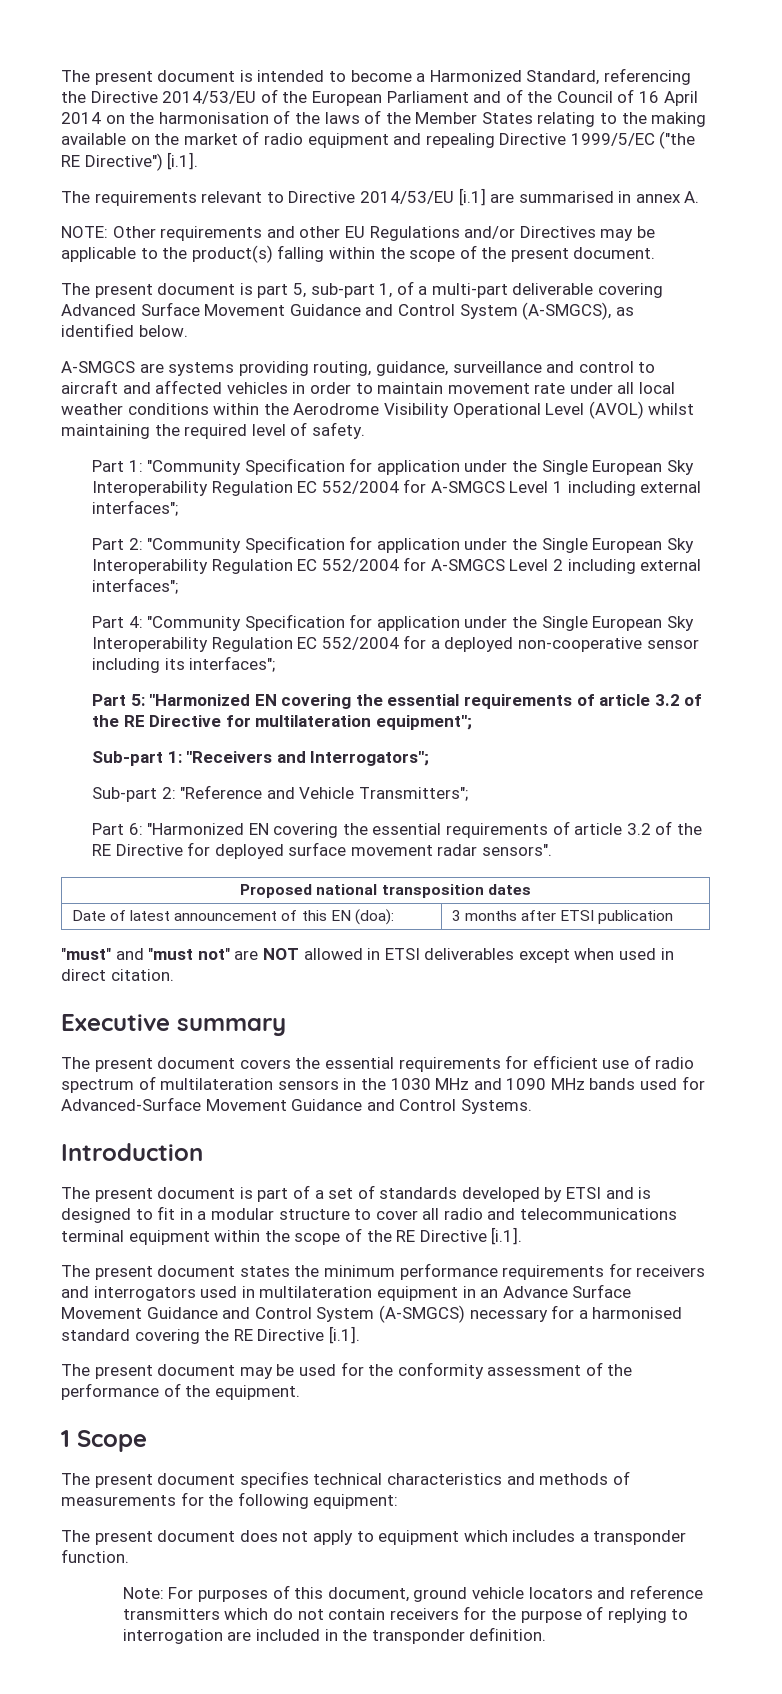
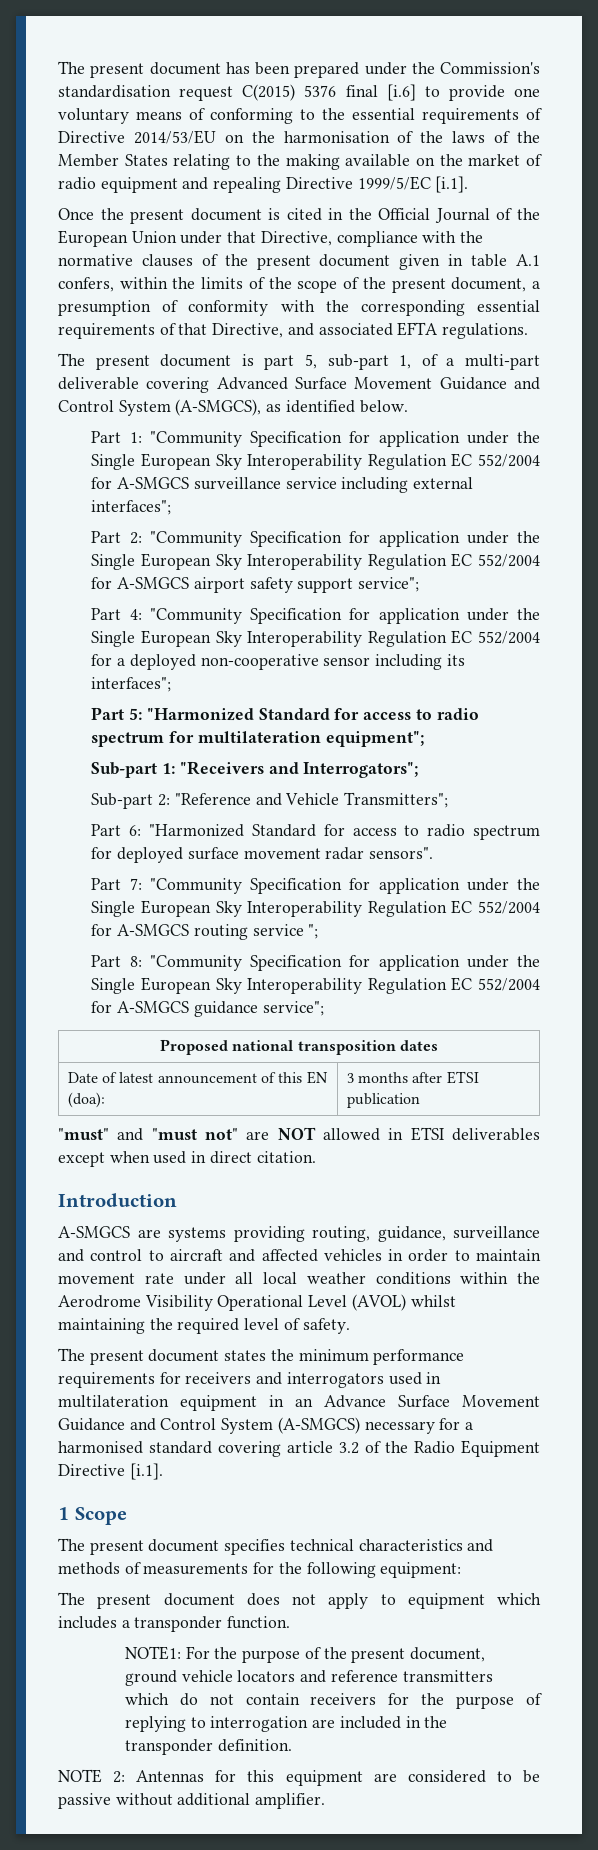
[61,68,691,85] [61,89,698,106] [61,112,101,124] The present document is intended to become a Harmonized Standard, referencing the Directive 2014/53/EU of the European Parliament and of the Council of 16 April 2014 -> [58,61,540,78] [58,84,540,101] [58,108,542,124] [58,130,216,144] The present document has been prepared under the Commission's standardisation request C(2015) 5376 final [i.6] to provide one voluntary means of conforming to the essential requirements of Directive 2014/53/EU
[659,131,696,149] [61,152,199,171] [61,188,700,206] [61,226,655,241] [61,245,656,263] ("the RE Directive") [i.1]. // The requirements relevant to Directive 2014/53/EU [i.1] are summarised in annex A. // NOTE: Other requirements and other EU Regulations and/or Directives may be applicable to the product(s) falling within the scope of the present document. -> [435,176,469,193] [58,208,540,224] [58,230,484,247] [58,254,541,270] [58,277,540,293] [58,300,540,316] [58,322,529,339] [i.1]. // Once the present document is cited in the Official Journal of the European Union under that Directive, compliance with the normative clauses of the present document given in table A.1 confers, within the limits of the scope of the present document, a presumption of conformity with the corresponding essential requirements of that Directive, and associated EFTA regulations.
(188, 331) none -> [91,431,540,447] [91,453,540,470] [91,477,474,493] [91,500,172,515] [91,531,540,547] [91,553,540,570] [91,577,420,593] [91,608,540,624] [91,630,540,647] [91,654,465,670] [91,677,172,692] [91,707,479,721] [91,731,424,747] [91,761,419,778] [91,792,449,809] [91,824,540,840] [91,847,434,863] [91,878,540,894] [91,900,540,917] [91,924,319,940] [91,955,540,971] [91,977,540,994] [91,1001,324,1017] [160,1039,438,1055] [67,1071,328,1084] [67,1092,105,1108] [346,1071,479,1084] [346,1093,420,1108] [58,1127,540,1141] [58,1151,316,1167] [58,1193,177,1207] // Part 1: "Community Specification for application under the Single European Sky Interoperability Regulation EC 552/2004 for A-SMGCS surveillance service including external interfaces"; // Part 2: "Community Specification for application under the Single European Sky Interoperability Regulation EC 552/2004 for A-SMGCS airport safety support service"; // Part 4: "Community Specification for application under the Single European Sky Interoperability Regulation EC 552/2004 for a deployed non-cooperative sensor including its interfaces"; // Part 5: "Harmonized Standard for access to radio spectrum for multilateration equipment"; // Sub-part 1: "Receivers and Interrogators"; // Sub-part 2: "Reference and Vehicle Transmitters"; // Part 6: "Harmonized Standard for access to radio spectrum for deployed surface movement radar sensors". // Part 7: "Community Specification for application under the Single European Sky Interoperability Regulation EC 552/2004 for A-SMGCS routing service "; // Part 8: "Community Specification for application under the Single European Sky Interoperability Regulation EC 552/2004 for A-SMGCS guidance service"; // Proposed national transposition dates // Date of latest announcement of this EN (doa): | 3 months after ETSI publication // "must" and "must not" are NOT allowed in ETSI deliverables except when used in direct citation. // Introduction
[91,458,694,475] [91,479,702,496] [91,500,178,516] [91,536,694,553] [91,557,702,574] [91,578,178,594] [91,614,694,631] [91,635,699,652] [91,656,276,673] [91,694,703,709] [91,715,472,730] [91,751,430,766] [91,785,468,802] [91,821,702,838] [91,842,553,859] [240,884,531,898] [71,909,394,925] [451,910,674,924] [61,948,674,963] [61,969,174,981] [61,1014,286,1036] [61,1055,695,1072] [61,1076,705,1093] [61,1097,532,1114] [61,1143,203,1161] [61,1185,652,1202] [61,1206,678,1223] [61,1227,523,1245] // Part 1: "Community Specification for application under the Single European Sky Interoperability Regulation EC 552/2004 for A-SMGCS Level 1 including external interfaces"; // Part 2: "Community Specification for application under the Single European Sky Interoperability Regulation EC 552/2004 for A-SMGCS Level 2 including external interfaces"; // Part 4: "Community Specification for application under the Single European Sky Interoperability Regulation EC 552/2004 for a deployed non-cooperative sensor including its interfaces"; // Part 5: "Harmonized EN covering the essential requirements of article 3.2 of the RE Directive for multilateration equipment"; // Sub-part 1: "Receivers and Interrogators"; // Sub-part 2: "Reference and Vehicle Transmitters"; // Part 6: "Harmonized EN covering the essential requirements of article 3.2 of the RE Directive for deployed surface movement radar sensors". // Proposed national transposition dates // Date of latest announcement of this EN (doa): | 3 months after ETSI publication // "must" and "must not" are NOT allowed in ETSI deliverables except when used in direct citation. // Executive summary // The present document covers the essential requirements for efficient use of radio spectrum of multilateration sensors in the 1030 MHz and 1090 MHz bands used for Advanced-Surface Movement Guidance and Control Systems. // Introduction // The present document is part of a set of standards developed by ETSI and is designed to fit in a modular structure to cover all radio and telecommunications terminal equipment within the scope of the RE Directive [i.1]. -> (350, 1326) none
[204,1326,360,1344] [61,1362,633,1379] [61,1383,300,1400] the RE Directive [i.1]. // The present document may be used for the conformity assessment of the performance of the equipment. -> [287,1440,540,1457] [58,1463,163,1480] article 3.2 of the Radio Equipment Directive [i.1].
[122,1585,324,1602] Note: For purposes of this -> [124,1646,406,1663] NOTE1: For the purpose of the present
(547, 1634) none -> [58,1769,540,1786] [58,1793,326,1809] // NOTE 2: Antennas for this equipment are considered to be passive without additional amplifier.

